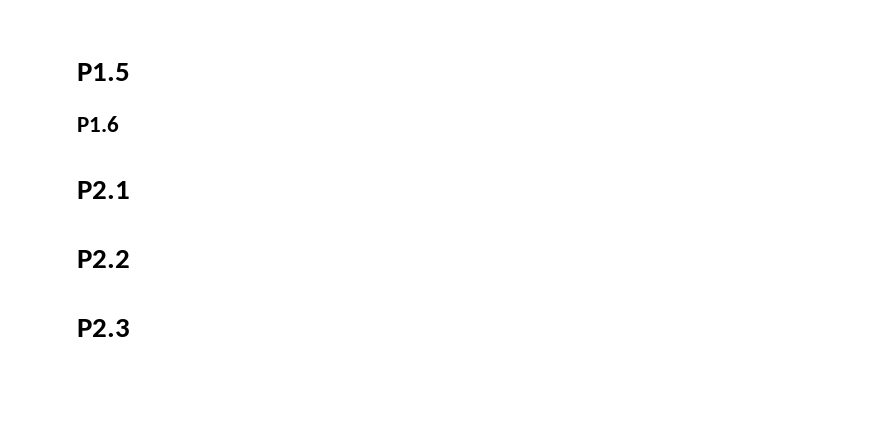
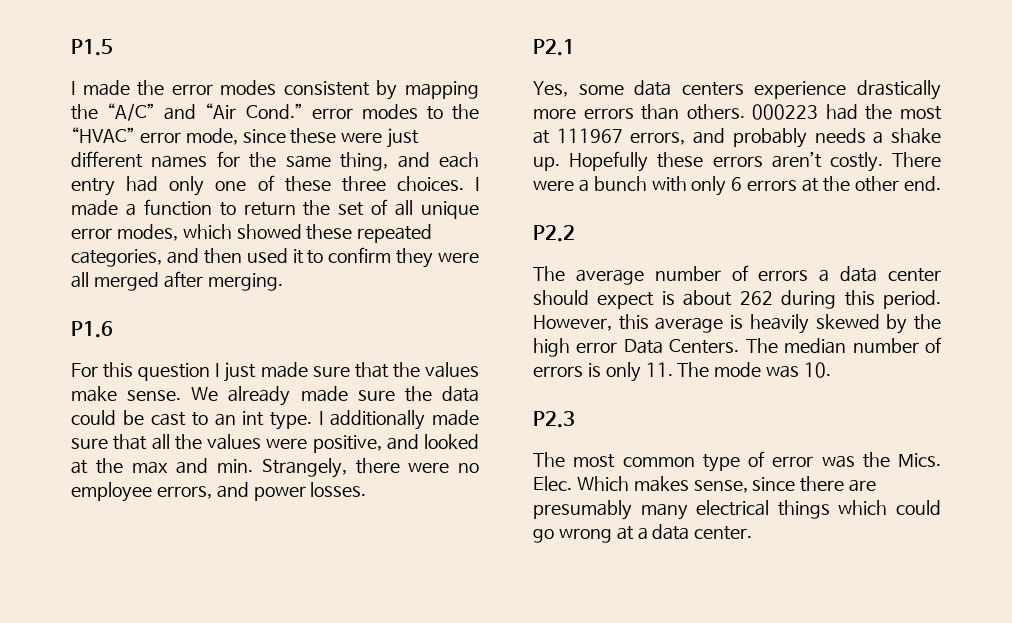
[77,116,119,132] [77,181,130,199] [77,250,130,268] [77,319,130,337] P1.6 // P2.1 // P2.2 // P2.3 -> [71,80,479,100] [71,103,479,121] [71,127,420,148] [71,151,480,171] [71,175,479,196] [71,199,480,219] [71,224,433,243] [71,247,479,268] [71,271,283,291] [71,321,113,338] [71,362,479,382] [71,386,480,406] [71,410,479,430] [71,434,479,453] [71,458,479,478] [71,482,367,502] [533,39,575,56] [533,80,942,100] [533,104,942,120] [533,128,941,148] [533,151,941,172] [533,176,941,196] [533,225,575,242] [533,265,942,285] [533,290,941,309] [533,314,941,334] [533,337,942,357] [533,362,832,382] [533,411,575,428] [533,451,941,472] [533,476,877,493] [533,500,941,520] [533,524,753,543] I made the error modes consistent by mapping the “A/C” and “Air Cond.” error modes to the “HVAC” error mode, since these were just different names for the same thing, and each entry had only one of these three choices. I made a function to return the set of all unique error modes, which showed these repeated categories, and then used it to confirm they were all merged after merging. // P1.6 // For this question I just made sure that the values make sense. We already made sure the data could be cast to an int type. I additionally made sure that all the values were positive, and looked at the max and min. Strangely, there were no employee errors, and power losses. // P2.1 // Yes, some data centers experience drastically more errors than others. 000223 had the most at 111967 errors, and probably needs a shake up. Hopefully these errors aren’t costly. There were a bunch with only 6 errors at the other end. // P2.2 // The average number of errors a data center should expect is about 262 during this period. However, this average is heavily skewed by the high error Data Centers. The median number of errors is only 11. The mode was 10. // P2.3 // The most common type of error was the Mics. Elec. Which makes sense, since there are presumably many electrical things which could go wrong at a data center.

